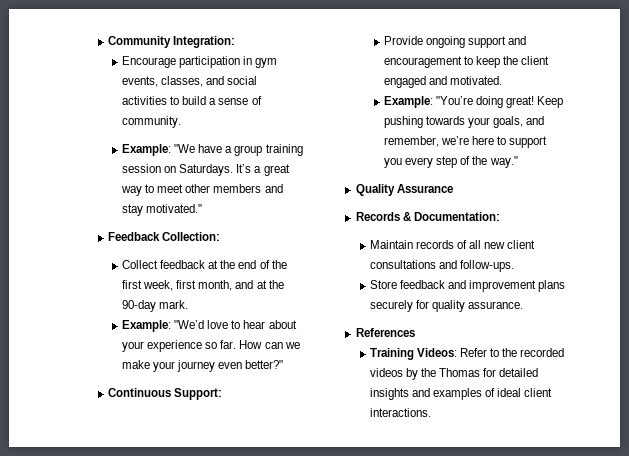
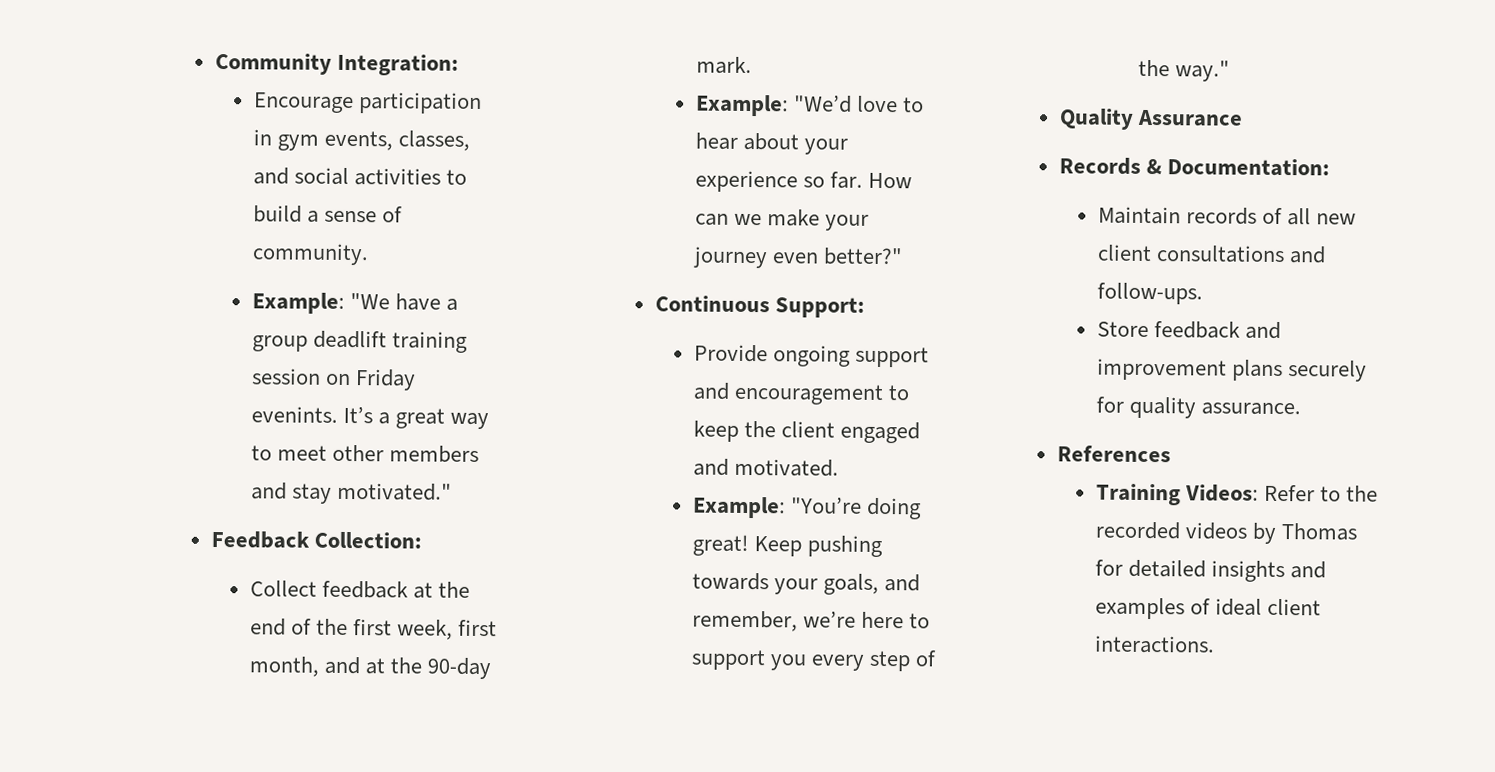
(263, 150) none -> [313,330,388,349] deadlift
[179,164,234,176] Saturdays. -> [355,369,417,391] [251,406,339,423] Friday evenints.
[421,368,437,377] the -> (1277, 533) none

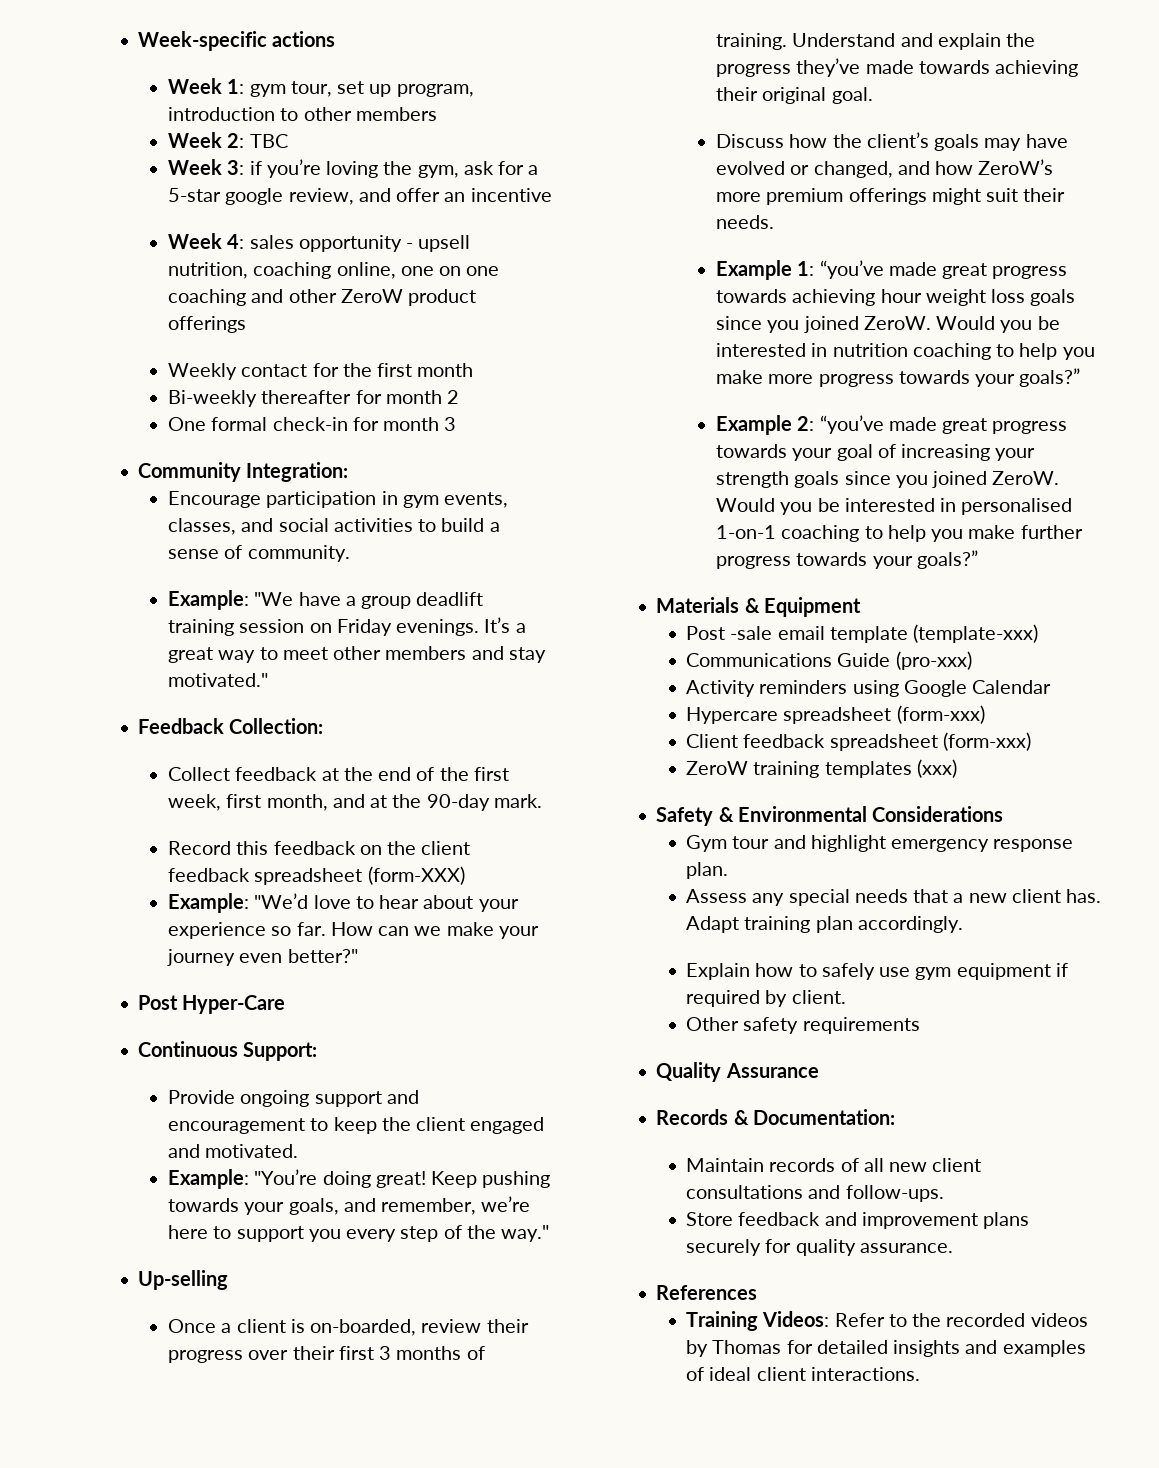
(215, 63) none -> [138,31,336,51] [167,78,474,97] [167,107,437,121] [167,132,288,148] [167,159,539,178] [167,188,552,205] [167,233,471,252] [167,262,500,279] [167,289,477,306] [167,316,246,333] [167,363,474,380] [167,390,460,407] [167,417,457,431] Week-specific actions // Week 1: gym tour, set up program, introduction to other members // Week 2: TBC // Week 3: if you’re loving the gym, ask for a 5-star google review, and offer an incentive // Week 4: sales opportunity - upsell nutrition, coaching online, one on one coaching and other ZeroW product offerings // Weekly contact for the first month // Bi-weekly thereafter for month 2 // One formal check-in for month 3 //
[251,406,339,423] evenints. -> [396,619,480,636] evenings.
(753, 65) none -> [167,841,471,855] [167,866,465,885] // Record this feedback on the client feedback spreadsheet (form-XXX)
(904, 256) none -> [138,995,286,1014] // Post Hyper-Care
(1231, 71) none -> [138,1270,229,1290] [167,1319,529,1336] [167,1346,485,1363] [715,33,1036,50] [715,58,1079,77] [715,87,873,104] [715,132,1068,151] [715,159,1054,178] [715,188,1066,205] [715,215,774,229] [715,260,1068,280] [715,289,1076,306] [715,316,1060,333] [715,343,1095,360] [715,368,1081,387] [715,415,1068,435] [715,444,1036,461] [715,471,1060,488] [715,498,1073,515] [715,525,1083,542] [715,550,978,569] [656,597,861,617] [686,624,1039,643] [686,651,972,670] [686,680,1052,697] [686,705,985,724] [686,732,1031,751] [686,759,957,778] [656,806,1004,826] [686,835,1074,852] [686,862,729,879] [686,889,1102,906] [686,916,963,933] [686,963,1068,980] [686,990,846,1007] [686,1017,920,1034] // Up-selling // Once a client is on-boarded, review their progress over their first 3 months of training. Understand and explain the progress they’ve made towards achieving their original goal. // Discuss how the client’s goals may have evolved or changed, and how ZeroW’s more premium offerings might suit their needs. // Example 1: “you’ve made great progress towards achieving hour weight loss goals since you joined ZeroW. Would you be interested in nutrition coaching to help you make more progress towards your goals?” // Example 2: “you’ve made great progress towards your goal of increasing your strength goals since you joined ZeroW. Would you be interested in personalised 1-on-1 coaching to help you make further progress towards your goals?” // Materials & Equipment // Post -sale email template (template-xxx) // Communications Guide (pro-xxx) // Activity reminders using Google Calendar // Hypercare spreadsheet (form-xxx) // Client feedback spreadsheet (form-xxx) // ZeroW training templates (xxx) // Safety & Environmental Considerations // Gym tour and highlight emergency response plan. // Assess any special needs that a new client has. Adapt training plan accordingly. // Explain how to safely use gym equipment if required by client. // Other safety requirements

